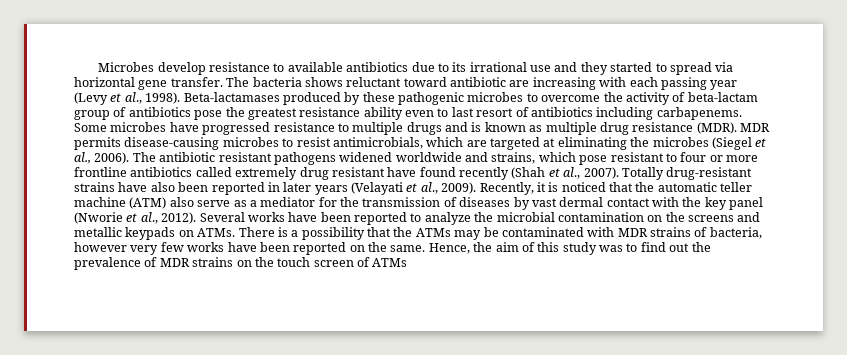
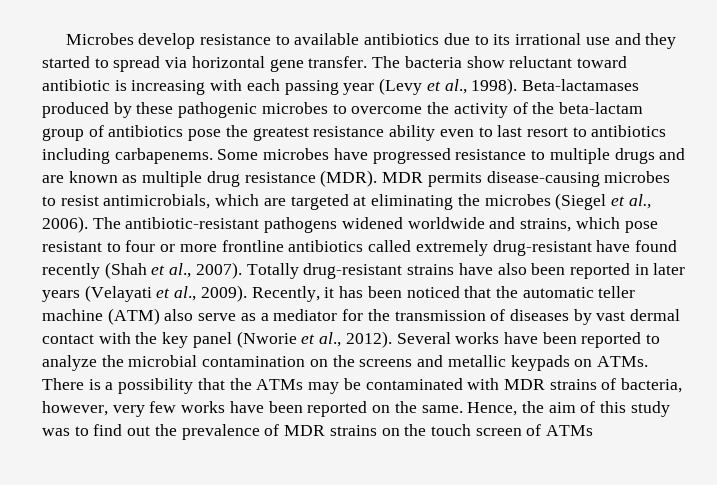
[304,77,343,87] shows -> [466,56,505,68] show
[509,80,530,87] are -> [114,80,127,91] is
(686, 97) none -> [532,102,555,114] the
[515,107,529,117] of -> [572,127,587,137] to
[471,122,482,132] is -> [42,175,64,183] are
[159,152,272,162] antibiotic resistant -> [125,217,260,229] antibiotic-resistant
[299,167,385,180] drug resistant -> [492,240,592,256] drug-resistant
[548,182,559,192] is -> [339,286,402,298] has been
[74,242,127,252] however -> [42,401,108,416] however,

